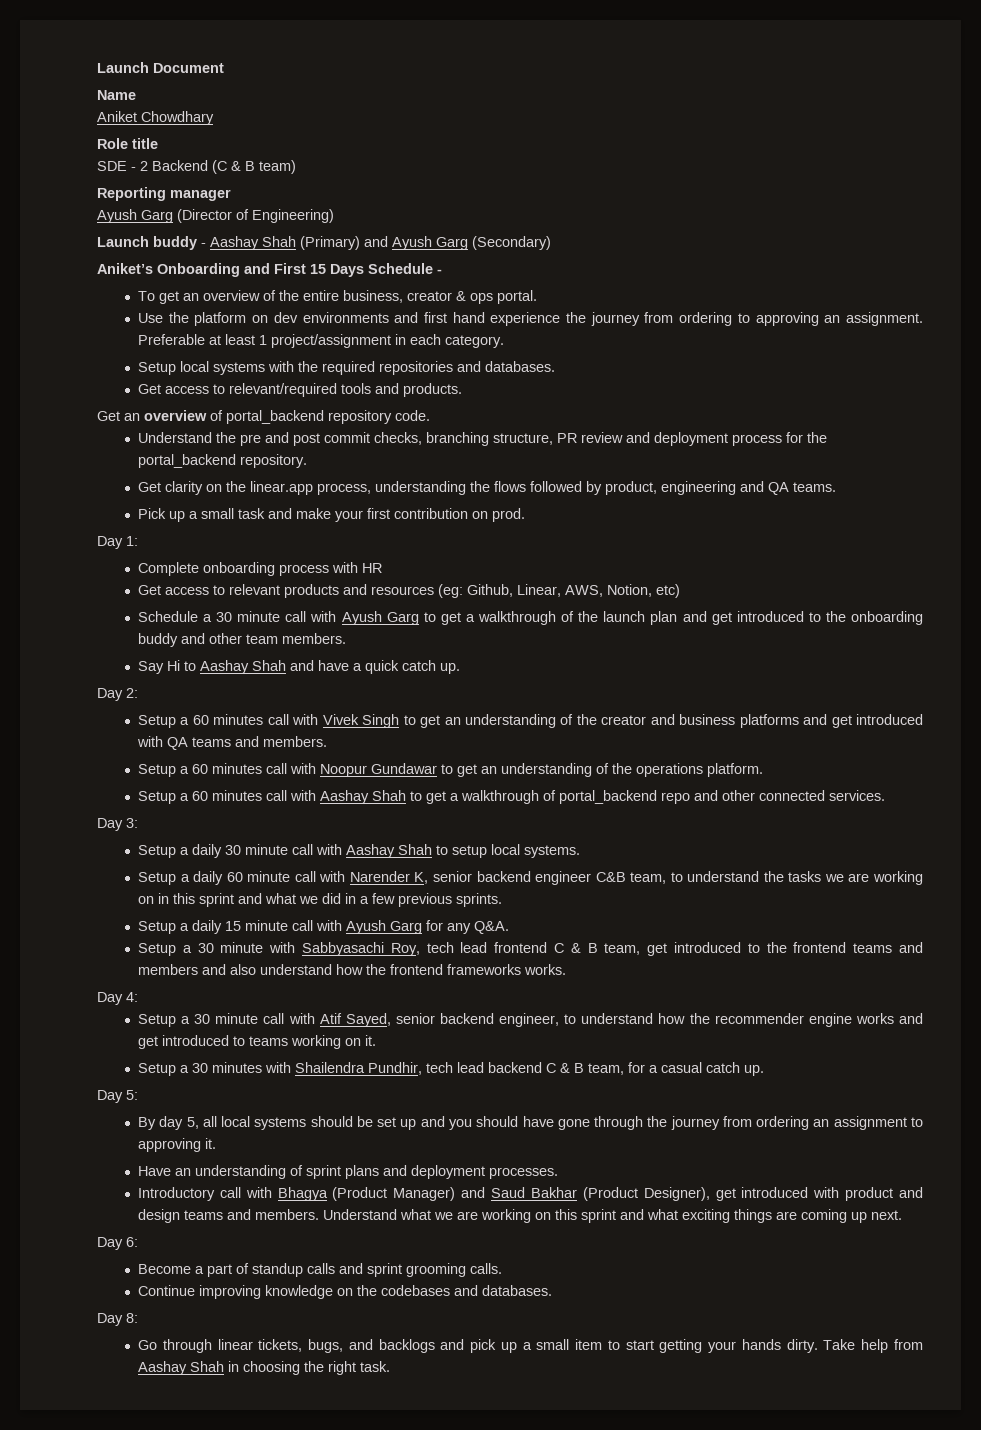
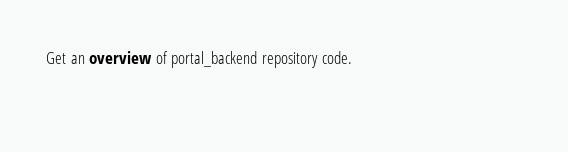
[97,62,224,73] [97,90,136,100] [97,111,214,125] [97,138,158,149] [97,160,296,174] [97,187,231,201] [97,209,334,223] [97,236,551,250] [97,263,442,277] [137,290,537,304] [137,312,924,326] [137,334,504,348] [137,361,555,375] [137,383,462,397] Launch Document // Name // Aniket Chowdhary // Role title // SDE - 2 Backend (C & B team) // Reporting manager // Ayush Garg (Director of Engineering) // Launch buddy - Aashay Shah (Primary) and Ayush Garg (Secondary) // Aniket’s Onboarding and First 15 Days Schedule - // To get an overview of the entire business, creator & ops portal. // Use the platform on dev environments and first hand experience the journey from ordering to approving an assignment. Preferable at least 1 project/assignment in each category. // Setup local systems with the required repositories and databases. // Get access to relevant/required tools and products. // -> (46, 58) none
[137,432,827,446] [137,454,307,468] [137,481,836,495] [137,508,525,522] [97,536,138,549] [137,562,382,576] [137,584,680,598] [137,611,923,625] [137,633,346,647] [137,660,460,674] [97,688,138,701] [137,714,923,728] [136,736,327,750] [137,763,763,777] [137,790,885,804] [97,818,138,831] [137,844,580,858] [137,871,923,885] [137,893,502,907] [137,920,509,934] [137,942,923,956] [137,964,566,975] [97,992,138,1005] [137,1013,924,1027] [137,1035,376,1049] [137,1062,764,1076] [97,1090,138,1103] [137,1116,924,1130] [137,1138,216,1152] [137,1165,558,1179] [137,1187,923,1201] [137,1209,902,1223] [97,1237,138,1250] [137,1263,502,1277] [137,1285,552,1299] [97,1313,138,1326] [137,1339,924,1353] [137,1361,390,1375] // Understand the pre and post commit checks, branching structure, PR review and deployment process for the portal_backend repository. // Get clarity on the linear.app process, understanding the flows followed by product, engineering and QA teams. // Pick up a small task and make your first contribution on prod. // Day 1: // Complete onboarding process with HR // Get access to relevant products and resources (eg: Github, Linear, AWS, Notion, etc) // Schedule a 30 minute call with Ayush Garg to get a walkthrough of the launch plan and get introduced to the onboarding buddy and other team members. // Say Hi to Aashay Shah and have a quick catch up. // Day 2: // Setup a 60 minutes call with Vivek Singh to get an understanding of the creator and business platforms and get introduced with QA teams and members. // Setup a 60 minutes call with Noopur Gundawar to get an understanding of the operations platform. // Setup a 60 minutes call with Aashay Shah to get a walkthrough of portal_backend repo and other connected services. // Day 3: // Setup a daily 30 minute call with Aashay Shah to setup local systems. // Setup a daily 60 minute call with Narender K, senior backend engineer C&B team, to understand the tasks we are working on in this sprint and what we did in a few previous sprints. // Setup a daily 15 minute call with Ayush Garg for any Q&A. // Setup a 30 minute with Sabbyasachi Roy, tech lead frontend C & B team, get introduced to the frontend teams and members and also understand how the frontend frameworks works. // Day 4: // Setup a 30 minute call with Atif Sayed, senior backend engineer, to understand how the recommender engine works and get introduced to teams working on it. // Setup a 30 minutes with Shailendra Pundhir, tech lead backend C & B team, for a casual catch up. // Day 5: // By day 5, all local systems should be set up and you should have gone through the journey from ordering an assignment to approving it. // Have an understanding of sprint plans and deployment processes. // Introductory call with Bhagya (Product Manager) and Saud Bakhar (Product Designer), get introduced with product and design teams and members. Understand what we are working on this sprint and what exciting things are coming up next. // Day 6: // Become a part of standup calls and sprint grooming calls. // Continue improving knowledge on the codebases and databases. // Day 8: // Go through linear tickets, bugs, and backlogs and pick up a small item to start getting your hands dirty. Take help from Aashay Shah in choosing the right task. -> (352, 57) none

